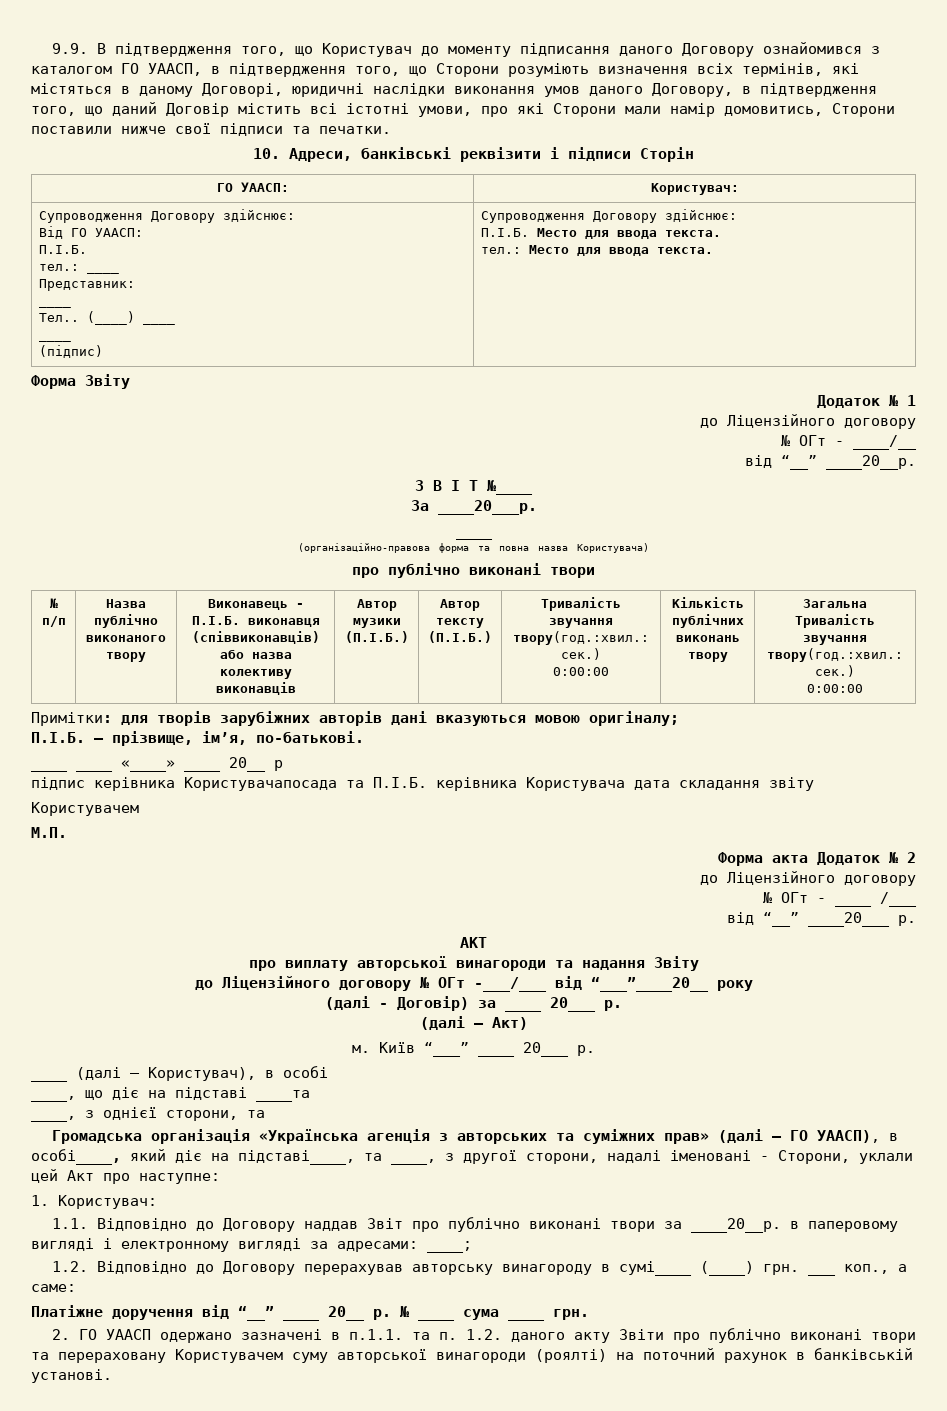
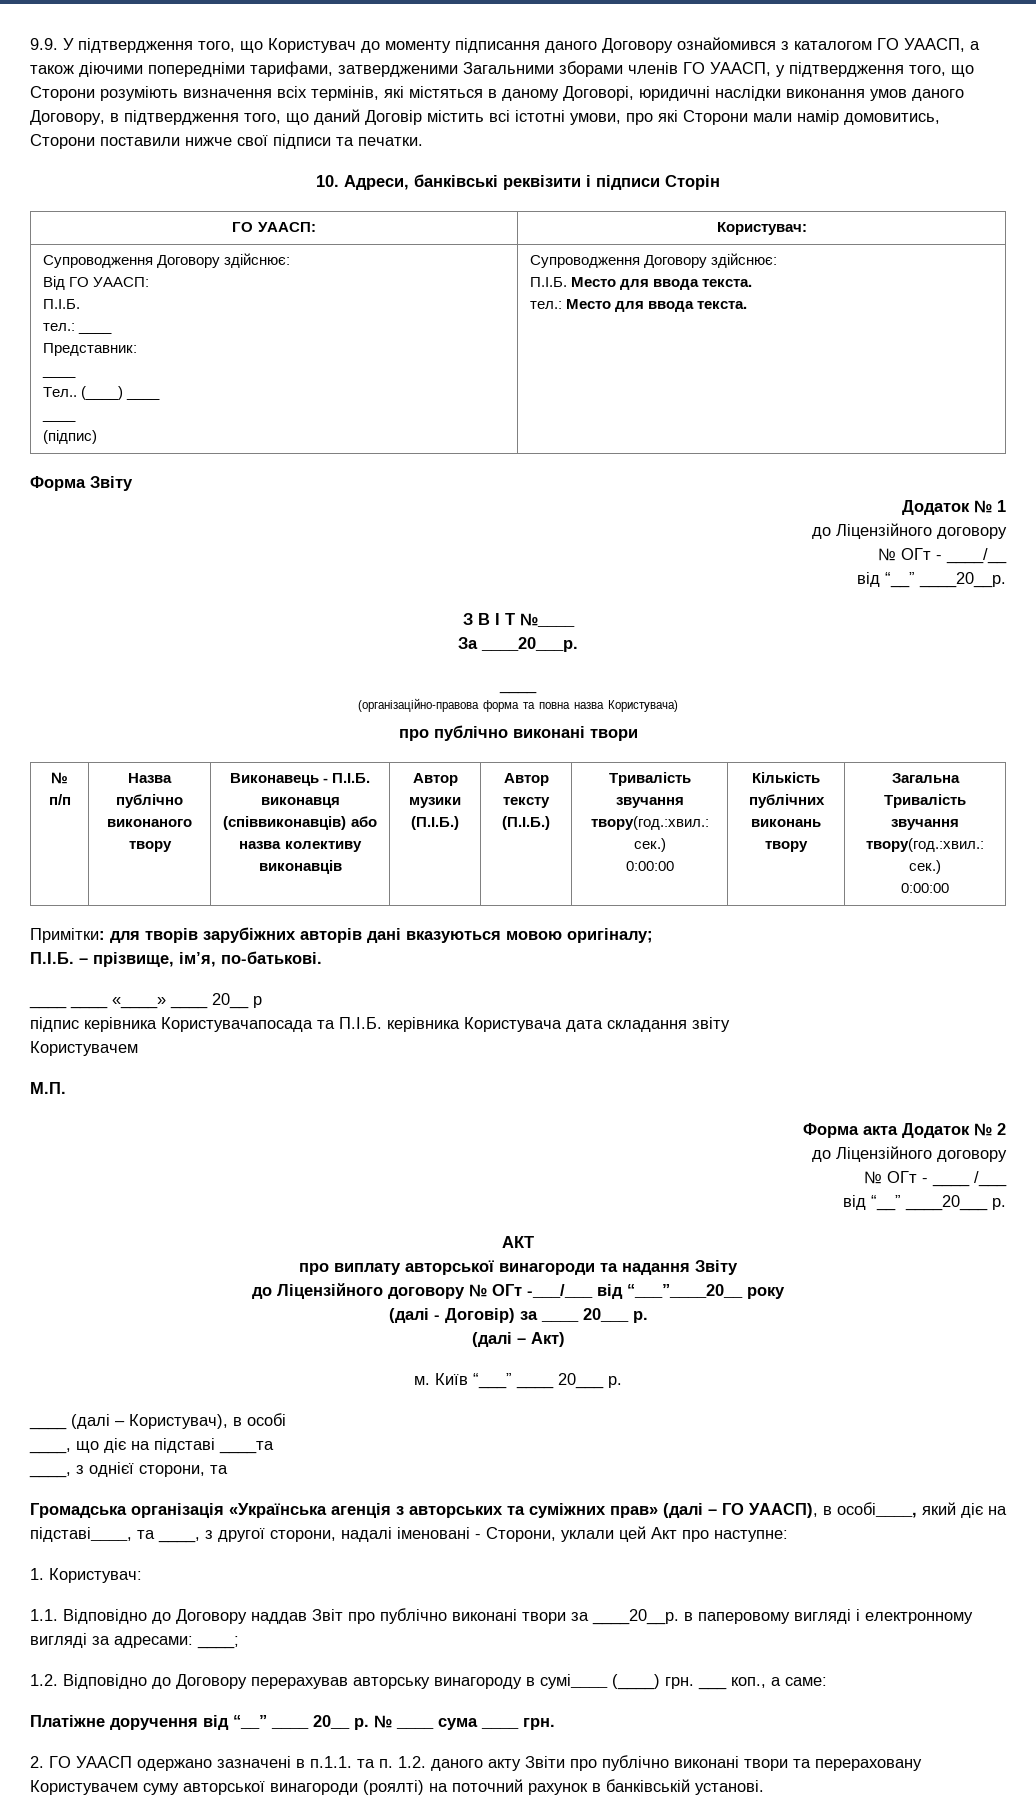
[96,43,106,54] В -> [63,38,74,50] У
[211,66,220,74] в -> [970,41,980,50] [30,61,785,77] а також діючими попередніми тарифами, затвердженими Загальними зборами членів ГО УААСП, у

